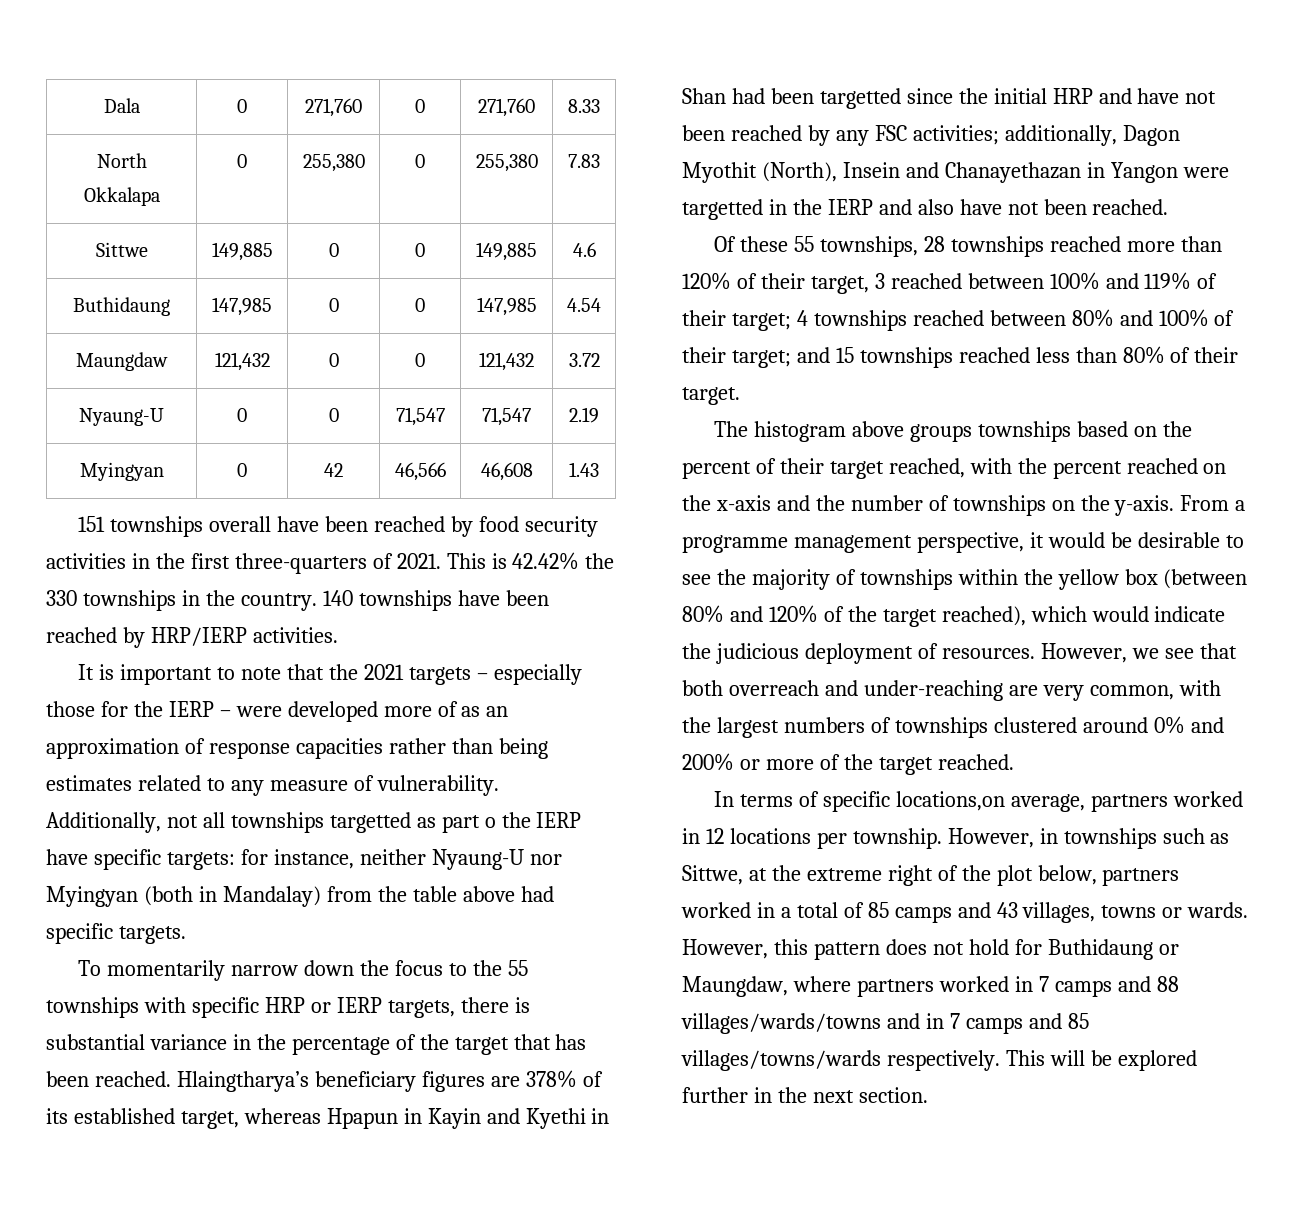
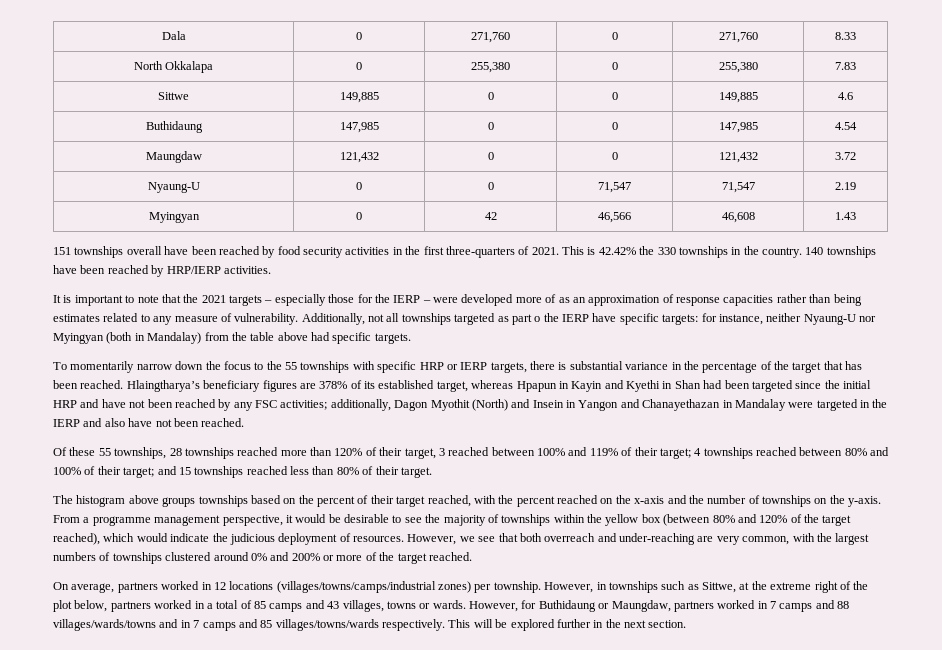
[329,812,411,833] targetted -> [454,313,496,325] targeted
[819,88,901,109] targetted -> [751,380,793,392] targeted
[761,162,1229,183] [682,199,763,220] (North), Insein and Chanayethazan in Yangon were targetted -> [471,399,858,411] (North) and Insein in Yangon and Chanayethazan in Mandalay were targeted
[714,791,1006,812] In terms of specific locations,on -> [53,582,69,590] On
(811, 836) none -> [276,581,471,593] (villages/towns/camps/industrial zones)
[773,939,1009,960] this pattern does not hold -> (518, 606) none
[792,976,851,992] where -> (671, 606) none

